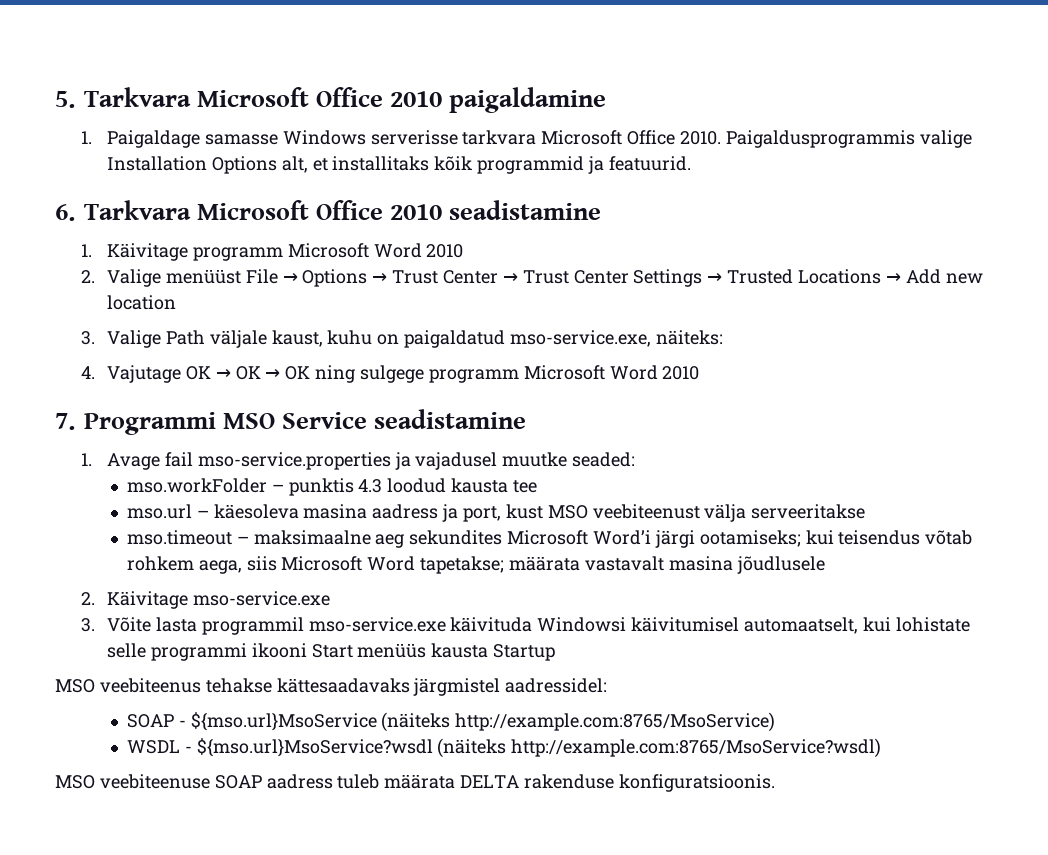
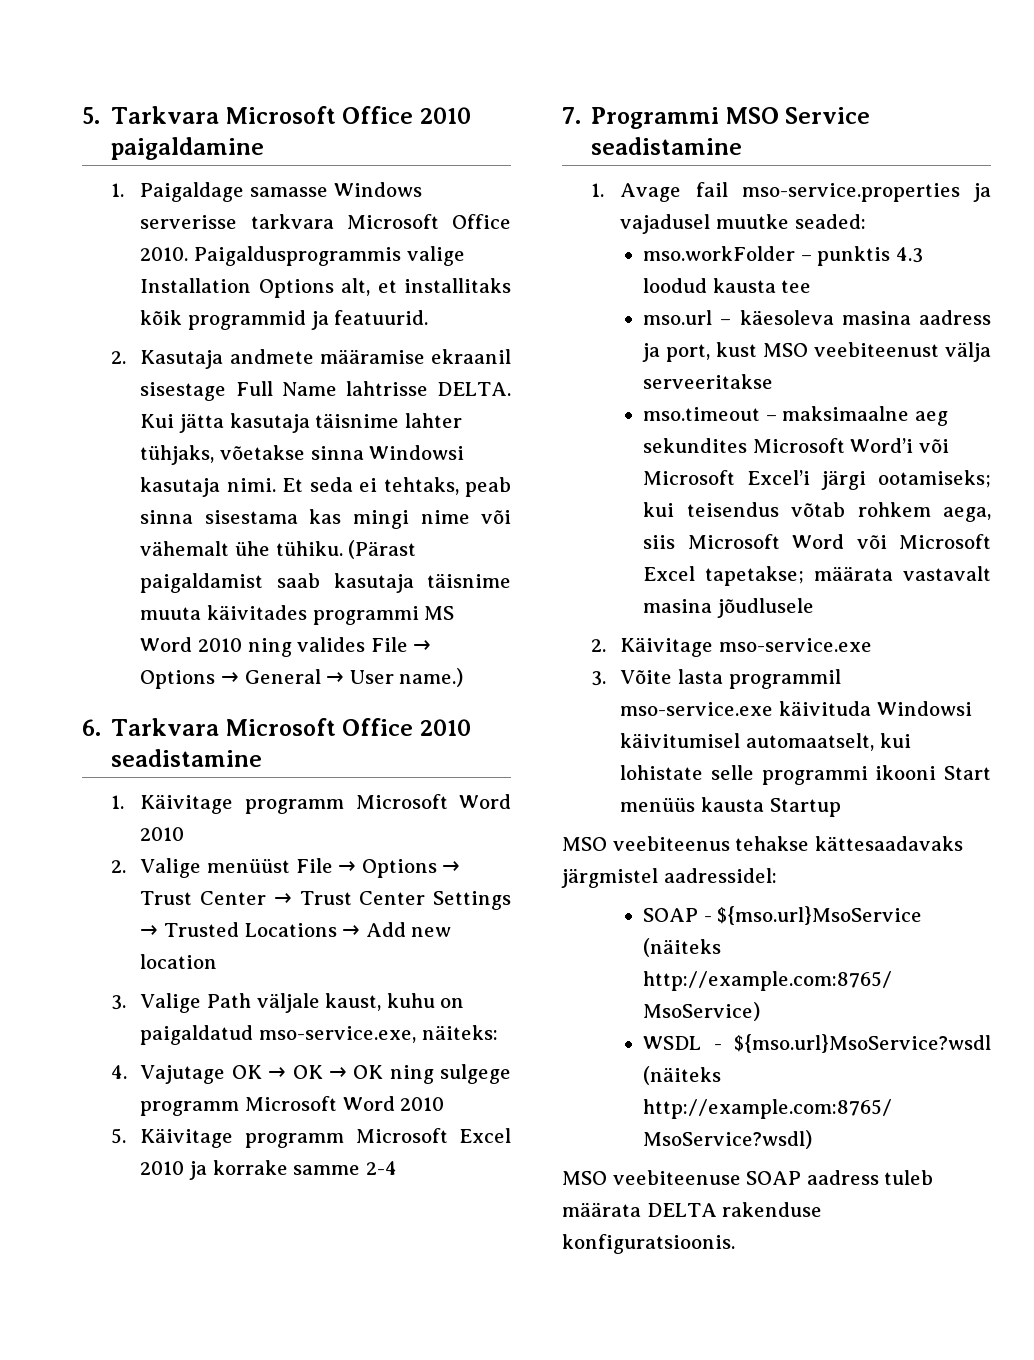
(691, 163) none -> [111,349,511,369] [140,381,512,401] [140,413,462,433] [140,445,465,465] [140,477,512,497] [140,509,512,529] [140,540,417,559] [140,573,511,593] [140,605,455,625] [140,637,432,657] [140,668,464,689] // 2. Kasutaja andmete määramise ekraanil sisestage Full Name lahtrisse DELTA. Kui jätta kasutaja täisnime lahter tühjaks, võetakse sinna Windowsi kasutaja nimi. Et seda ei tehtaks, peab sinna sisestama kas mingi nime või vähemalt ühe tühiku. (Pärast paigaldamist saab kasutaja täisnime muuta käivitades programmi MS Word 2010 ning valides File → Options → General → User name.)
(700, 373) none -> [111,1128,511,1148] [140,1160,397,1180] // 5. Käivitage programm Microsoft Excel 2010 ja korrake samme 2-4
(651, 537) none -> [918,439,949,453] [643,470,811,485] või Microsoft Excel’i
(416, 563) none -> [856,534,991,549] [643,566,696,581] või Microsoft Excel

